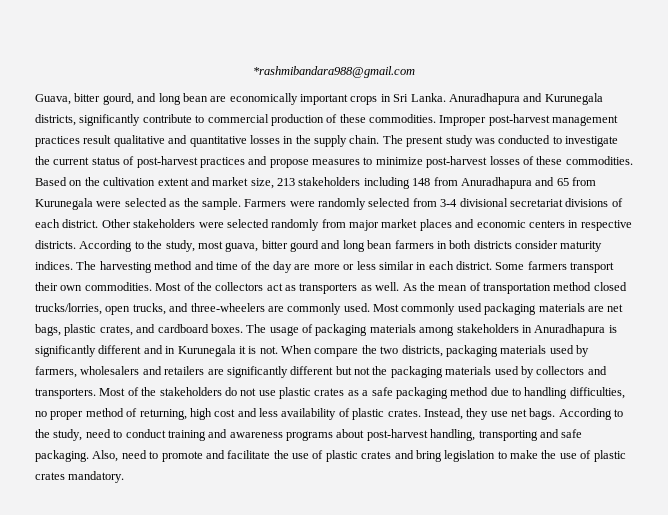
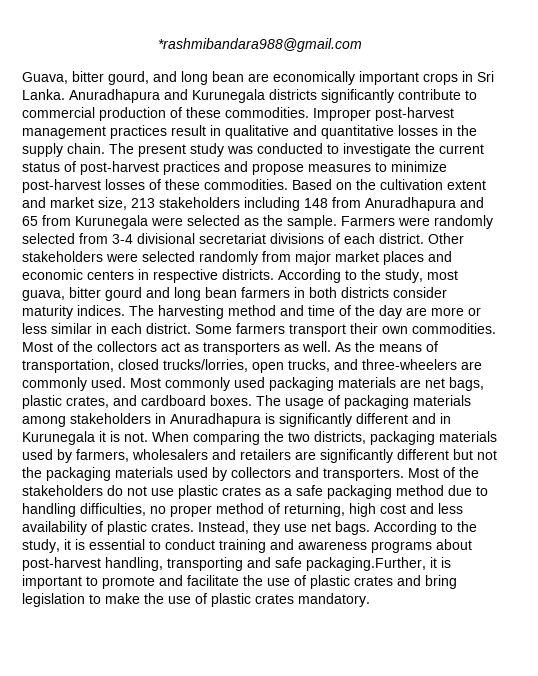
[35,114,76,126] districts, -> [269,89,317,100] districts
(112, 139) none -> [210,125,221,136] in
[438,282,592,294] mean of transportation method -> [379,341,438,352] [22,359,114,373] means of transportation,
[314,348,359,357] compare -> [193,431,260,445] comparing
[85,429,111,438] need -> [64,539,145,550] it is essential
[35,450,147,462] packaging. Also, need -> [306,557,451,571] [22,575,82,589] packaging.Further, it is important

